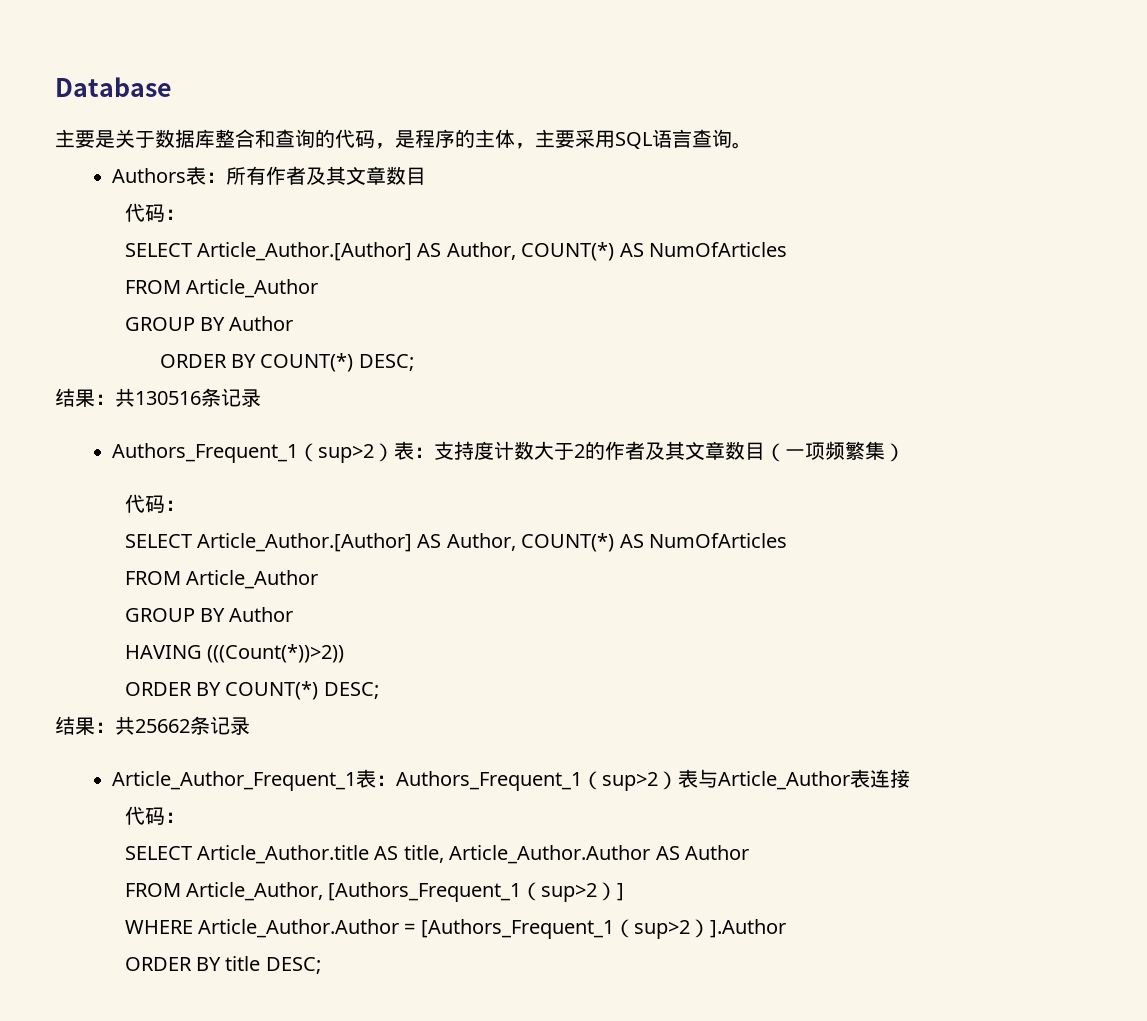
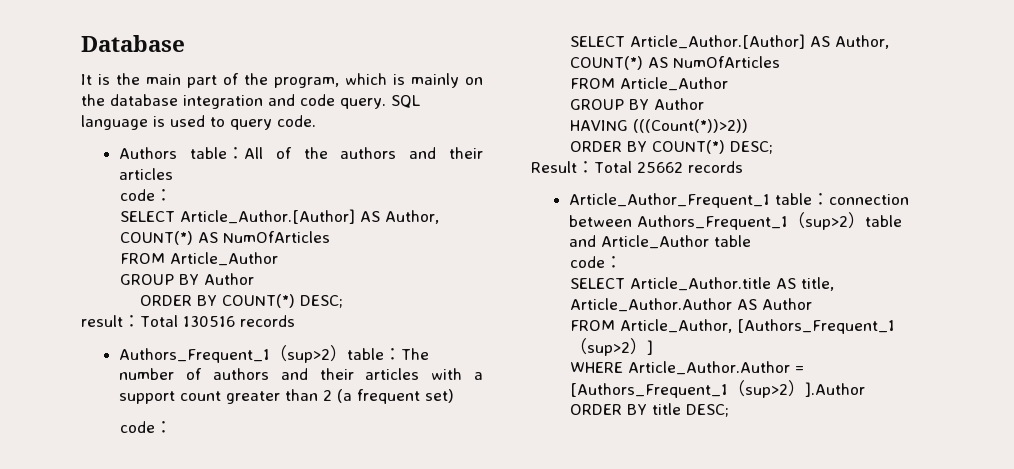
[55,129,752,149] [111,166,426,185] [124,203,165,222] 主要是关于数据库整合和查询的代码，是程序的主体，主要采用SQL语言查询。 // Authors表：所有作者及其文章数目 // 代码 -> [81,73,483,88] [81,94,420,109] [81,115,316,130] [119,147,483,159] [119,168,174,180] [120,189,156,201] It is the main part of the program, which is mainly on the database integration and code query. SQL language is used to query code. // Authors table：All of the authors and their articles // code
[55,388,261,407] [111,441,905,463] [124,494,165,513] 结果：共130516条记录 // Authors_Frequent_1（sup>2）表：支持度计数大于2的作者及其文章数目（一项频繁集） // 代码 -> [81,315,295,327] [119,345,430,363] [119,368,483,380] [119,389,455,404] [120,421,156,433] result：Total 130516 records // Authors_Frequent_1（sup>2）table：The number of authors and their articles with a support count greater than 2 (a frequent set) // code
[55,716,250,735] [111,769,910,791] [124,806,165,825] 结果：共25662条记录 // Article_Author_Frequent_1表：Authors_Frequent_1（sup>2）表与Article_Author表连接 // 代码 -> [531,161,743,173] [569,193,910,208] [569,212,903,230] [569,235,752,249] [570,256,606,268] Result：Total 25662 records // Article_Author_Frequent_1 table：connection between Authors_Frequent_1（sup>2）table and Article_Author table // code

